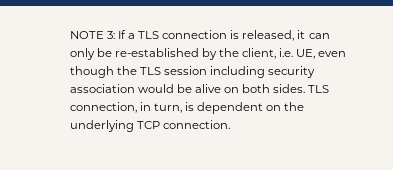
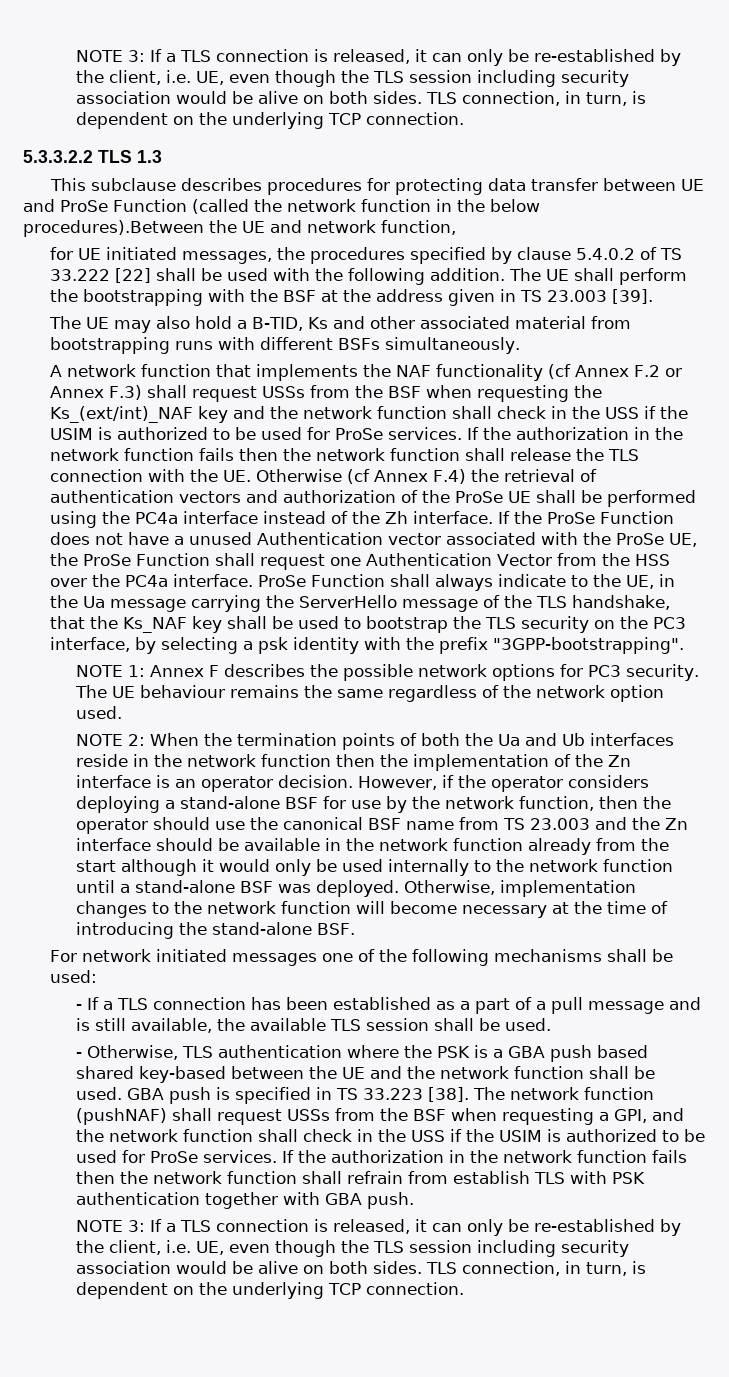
(230, 124) none -> [23,150,162,163] [49,178,704,195] [23,199,540,214] [23,220,456,237] [49,247,682,264] [49,268,687,285] [49,289,653,306] [48,316,631,333] [49,337,520,354] [49,364,682,381] [49,385,602,402] [49,406,688,423] [49,427,683,440] [49,448,639,461] [49,469,597,484] [49,490,696,507] [49,511,674,528] [49,532,697,547] [49,553,670,570] [49,574,675,591] [49,595,670,612] [49,616,686,633] [49,637,684,654] [76,664,700,681] [75,685,665,702] [76,706,123,719] [76,733,675,750] [76,754,632,771] [76,775,650,792] [76,796,672,813] [76,817,689,834] [76,838,670,855] [76,859,674,876] [76,880,637,897] [76,901,669,918] [76,922,356,939] [49,949,673,966] [49,970,97,983] [76,997,702,1014] [76,1018,552,1033] [76,1045,649,1062] [76,1066,656,1083] [76,1087,655,1104] [76,1108,685,1125] [76,1129,706,1142] [76,1150,688,1163] [76,1171,646,1184] [76,1192,415,1209] [76,1219,682,1236] [76,1240,630,1257] [76,1261,647,1276] [76,1282,465,1299] // 5.3.3.2.2 TLS 1.3 // This subclause describes procedures for protecting data transfer between UE and ProSe Function (called the network function in the below procedures).Between the UE and network function, // for UE initiated messages, the procedures specified by clause 5.4.0.2 of TS 33.222 [22] shall be used with the following addition. The UE shall perform the bootstrapping with the BSF at the address given in TS 23.003 [39]. // The UE may also hold a B-TID, Ks and other associated material from bootstrapping runs with different BSFs simultaneously. // A network function that implements the NAF functionality (cf Annex F.2 or Annex F.3) shall request USSs from the BSF when requesting the Ks_(ext/int)_NAF key and the network function shall check in the USS if the USIM is authorized to be used for ProSe services. If the authorization in the network function fails then the network function shall release the TLS connection with the UE. Otherwise (cf Annex F.4) the retrieval of authentication vectors and authorization of the ProSe UE shall be performed using the PC4a interface instead of the Zh interface. If the ProSe Function does not have a unused Authentication vector associated with the ProSe UE, the ProSe Function shall request one Authentication Vector from the HSS over the PC4a interface. ProSe Function shall always indicate to the UE, in the Ua message carrying the ServerHello message of the TLS handshake, that the Ks_NAF key shall be used to bootstrap the TLS security on the PC3 interface, by selecting a psk identity with the prefix "3GPP-bootstrapping". // NOTE 1: Annex F describes the possible network options for PC3 security. The UE behaviour remains the same regardless of the network option used. // NOTE 2: When the termination points of both the Ua and Ub interfaces reside in the network function then the implementation of the Zn interface is an operator decision. However, if the operator considers deploying a stand-alone BSF for use by the network function, then the operator should use the canonical BSF name from TS 23.003 and the Zn interface should be available in the network function already from the start although it would only be used internally to the network function until a stand-alone BSF was deployed. Otherwise, implementation changes to the network function will become necessary at the time of introducing the stand-alone BSF. // For network initiated messages one of the following mechanisms shall be used: // - If a TLS connection has been established as a part of a pull message and is still available, the available TLS session shall be used. // - Otherwise, TLS authentication where the PSK is a GBA push based shared key-based between the UE and the network function shall be used. GBA push is specified in TS 33.223 [38]. The network function (pushNAF) shall request USSs from the BSF when requesting a GPI, and the network function shall check in the USS if the USIM is authorized to be used for ProSe services. If the authorization in the network function fails then the network function shall refrain from establish TLS with PSK authentication together with GBA push. // NOTE 3: If a TLS connection is released, it can only be re-established by the client, i.e. UE, even though the TLS session including security association would be alive on both sides. TLS connection, in turn, is dependent on the underlying TCP connection.

